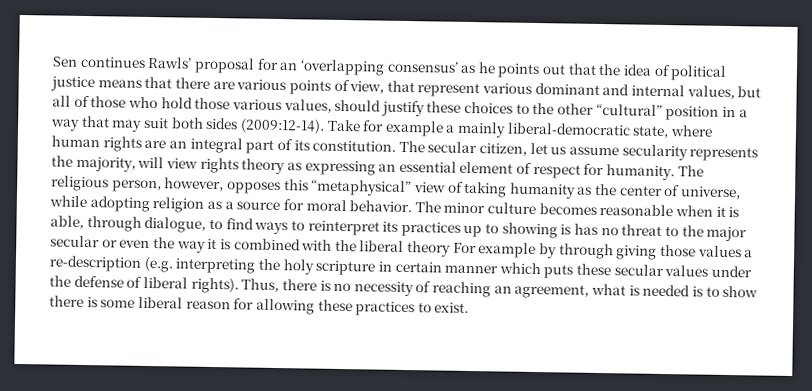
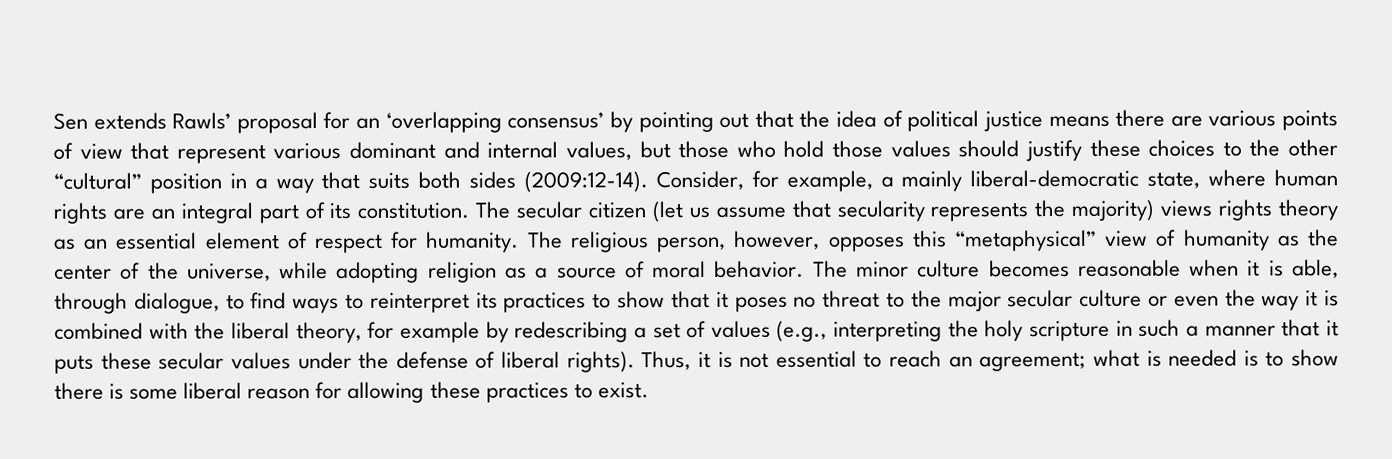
[79,56,146,68] continues -> [93,112,167,130] extends
[460,62,541,79] as he points -> [609,111,714,133] by pointing
[144,76,173,89] that -> (1110, 121) none
[349,81,385,94] view, -> [79,143,123,160] view
[52,95,90,108] all of -> (671, 150) none
[231,99,332,113] various values, -> [890,140,951,158] values
[111,117,169,132] may suit -> [368,172,411,189] suits
[326,119,444,137] Take for example -> [655,170,873,192] Consider, for example,
[479,142,548,156] citizen, let -> [588,201,683,223] citizen (let
(620, 151) none -> [791,200,831,218] that
[75,156,198,172] majority, will view -> [1071,199,1213,221] majority) views
[304,160,376,176] expressing -> (76, 244) none
[463,181,508,198] taking -> (1177, 238) none
(681, 191) none -> [147,262,179,280] the
[282,199,304,211] for -> [624,261,645,279] of
[463,222,599,239] up to showing is has -> [592,290,788,312] to show that it poses
(100, 241) none -> [1079,289,1143,307] culture
[407,241,754,260] [49,255,174,273] theory For example by through giving those values a re-description (e.g. -> [295,320,828,344] theory, for example by redescribing a set of values (e.g.,
[394,261,541,275] certain manner which -> [1138,319,1340,337] such a manner that it
[281,279,590,299] there is no necessity of reaching an agreement, -> [697,350,1087,372] it is not essential to reach an agreement;

